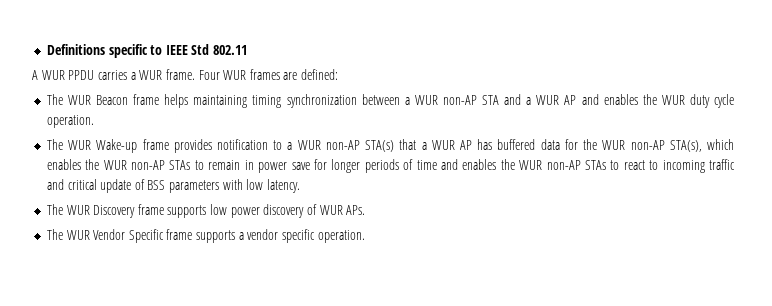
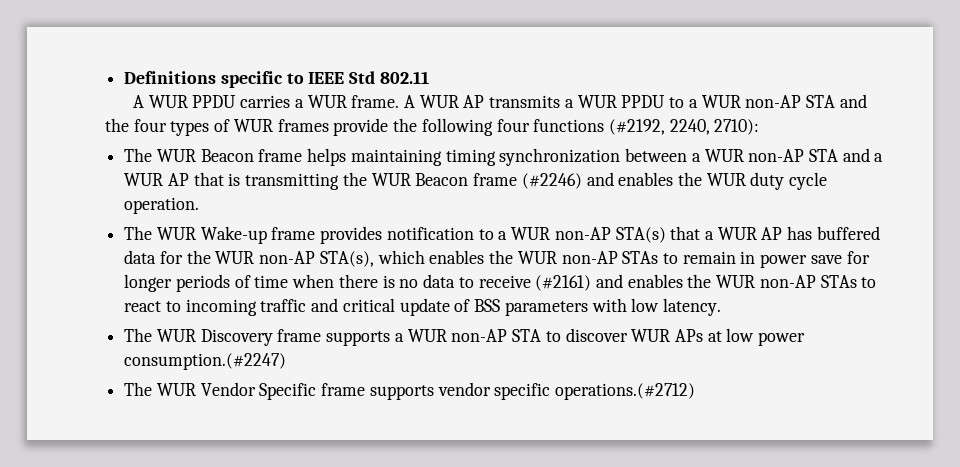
[198,69,339,80] Four WUR frames are defined: -> [403,94,867,108] [105,118,760,136] A WUR AP transmits a WUR PPDU to a WUR non-AP STA and the four types of WUR frames provide the following four functions (#2192, 2240, 2710):
(577, 100) none -> [193,172,582,190] that is transmitting the WUR Beacon frame (#2246)
(437, 165) none -> [292,274,592,291] when there is no data to receive (#2161)
[210,204,366,218] low power discovery of WUR APs. -> [394,328,806,346] [124,353,287,370] a WUR non-AP STA to discover WUR APs at low power consumption.(#2247)
[238,232,244,240] a -> (434, 392) none
[317,230,365,243] operation. -> [555,383,696,400] operations.(#2712)

